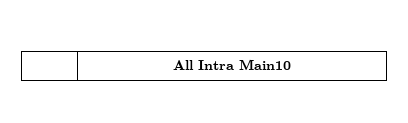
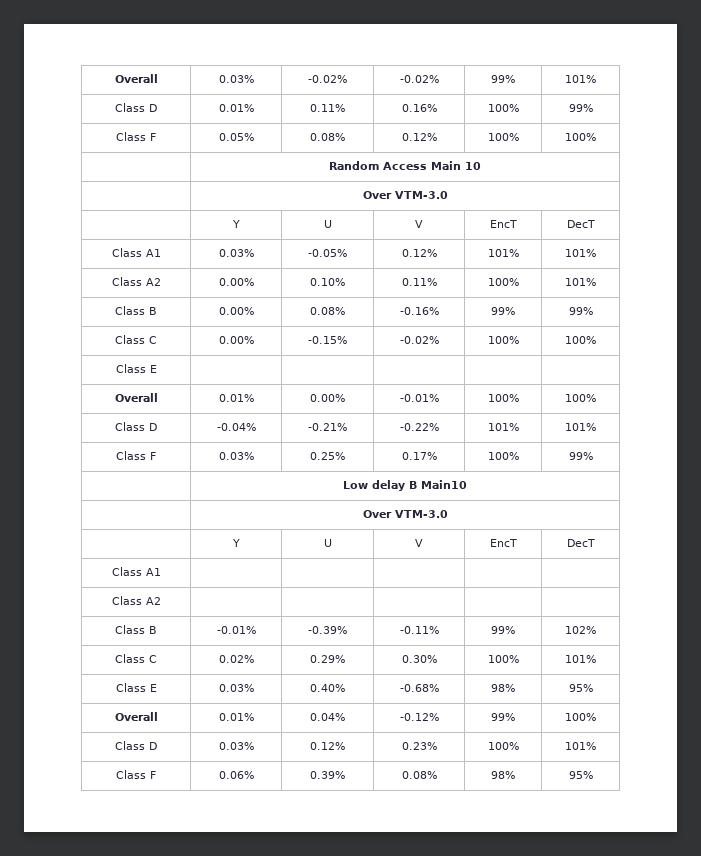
[173,59,291,70] | All Intra Main10 -> [114,74,158,83] [218,75,254,83] [308,75,347,83] [399,75,439,83] [491,75,515,83] [565,75,596,83] [115,103,157,112] [218,104,254,112] [310,104,345,112] [401,104,437,112] [487,104,519,112] [568,104,593,112] [116,132,156,141] [218,133,254,141] [310,133,345,141] [401,133,437,141] [487,133,519,141] [565,133,596,141] [329,161,481,170] [362,191,448,199] [231,220,240,228] [323,220,332,228] [415,220,423,228] [489,220,517,228] [566,220,595,228] [111,248,161,257] [218,249,254,257] [308,249,347,257] [401,249,437,257] [487,249,519,257] [565,249,596,257] [111,277,161,286] [218,278,254,286] [310,278,345,286] [401,278,437,286] [487,278,519,286] [565,278,596,286] [115,306,157,315] [218,307,254,315] [310,307,345,315] [399,307,439,315] [491,307,515,315] [568,307,593,315] [115,335,157,344] [218,336,254,344] [308,336,347,344] [399,336,439,344] [487,336,519,344] [565,336,596,344] [115,364,157,373] [114,393,158,402] [218,394,254,402] [310,394,345,402] [399,394,439,402] [487,394,519,402] [565,394,596,402] [115,422,157,431] [216,423,256,431] [308,423,347,431] [399,423,439,431] [487,423,519,431] [565,423,596,431] [116,451,156,460] [218,452,254,460] [310,452,345,460] [401,452,437,460] [487,452,519,460] [568,452,593,460] [342,480,467,491] [362,510,448,518] [231,539,240,547] [323,539,332,547] [415,539,423,547] [489,539,517,547] [566,539,595,547] [111,567,161,576] [111,596,161,605] [115,625,157,634] [216,626,256,634] [308,626,347,634] [399,626,439,634] [491,626,515,634] [565,626,596,634] [115,654,157,663] [218,655,254,663] [310,655,345,663] [401,655,437,663] [487,655,519,663] [565,655,596,663] [115,683,157,692] [218,684,254,692] [310,684,345,692] [399,684,439,692] [491,684,515,692] [568,684,593,692] [114,712,158,721] [218,713,254,721] [310,713,345,721] [399,713,439,721] [491,713,515,721] [565,713,596,721] [115,741,157,750] [218,742,254,750] [310,742,345,750] [401,742,437,750] [487,742,519,750] [565,742,596,750] [116,770,156,779] [218,771,254,779] [310,771,345,779] [401,771,437,779] [491,771,515,779] [568,771,593,779] Overall | 0.03% | -0.02% | -0.02% | 99% | 101% // Class D | 0.01% | 0.11% | 0.16% | 100% | 99% // Class F | 0.05% | 0.08% | 0.12% | 100% | 100% // | Random Access Main 10 // | Over VTM-3.0 // | Y | U | V | EncT | DecT // Class A1 | 0.03% | -0.05% | 0.12% | 101% | 101% // Class A2 | 0.00% | 0.10% | 0.11% | 100% | 101% // Class B | 0.00% | 0.08% | -0.16% | 99% | 99% // Class C | 0.00% | -0.15% | -0.02% | 100% | 100% // Class E | | | | | // Overall | 0.01% | 0.00% | -0.01% | 100% | 100% // Class D | -0.04% | -0.21% | -0.22% | 101% | 101% // Class F | 0.03% | 0.25% | 0.17% | 100% | 99% // | Low delay B Main10 // | Over VTM-3.0 // | Y | U | V | EncT | DecT // Class A1 | | | | | // Class A2 | | | | | // Class B | -0.01% | -0.39% | -0.11% | 99% | 102% // Class C | 0.02% | 0.29% | 0.30% | 100% | 101% // Class E | 0.03% | 0.40% | -0.68% | 98% | 95% // Overall | 0.01% | 0.04% | -0.12% | 99% | 100% // Class D | 0.03% | 0.12% | 0.23% | 100% | 101% // Class F | 0.06% | 0.39% | 0.08% | 98% | 95%

